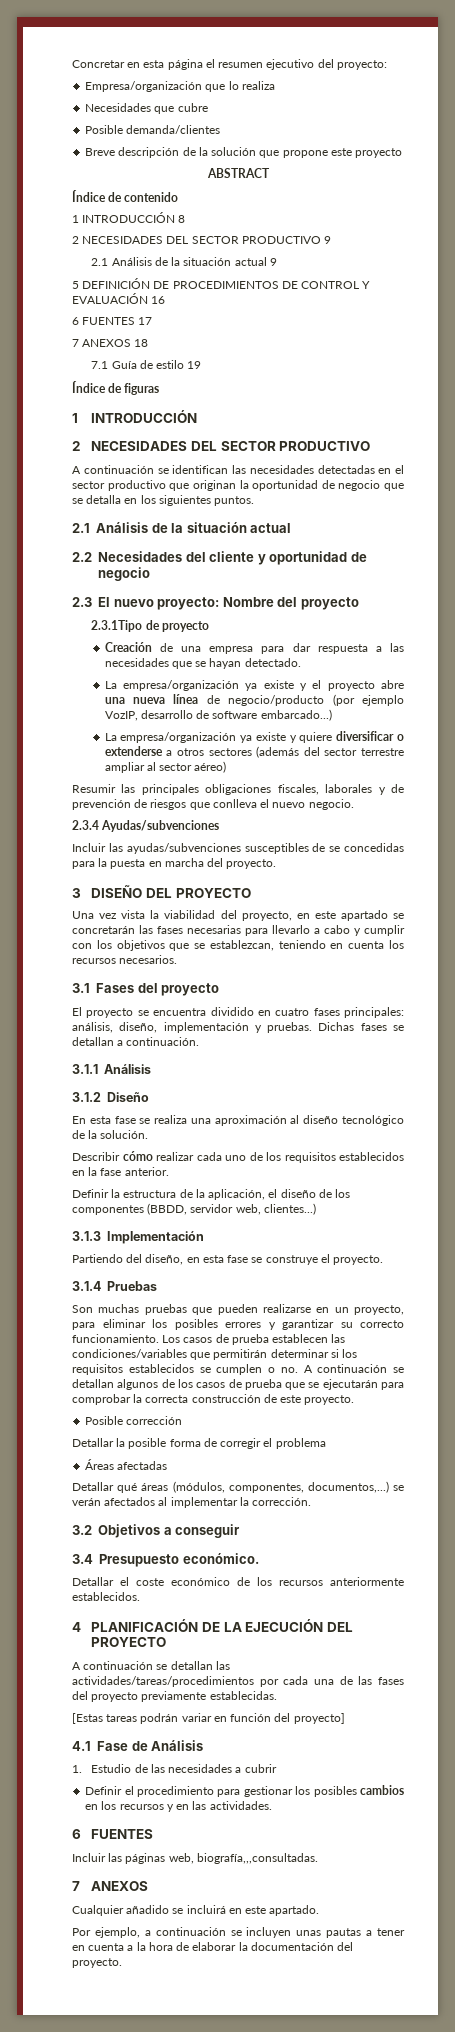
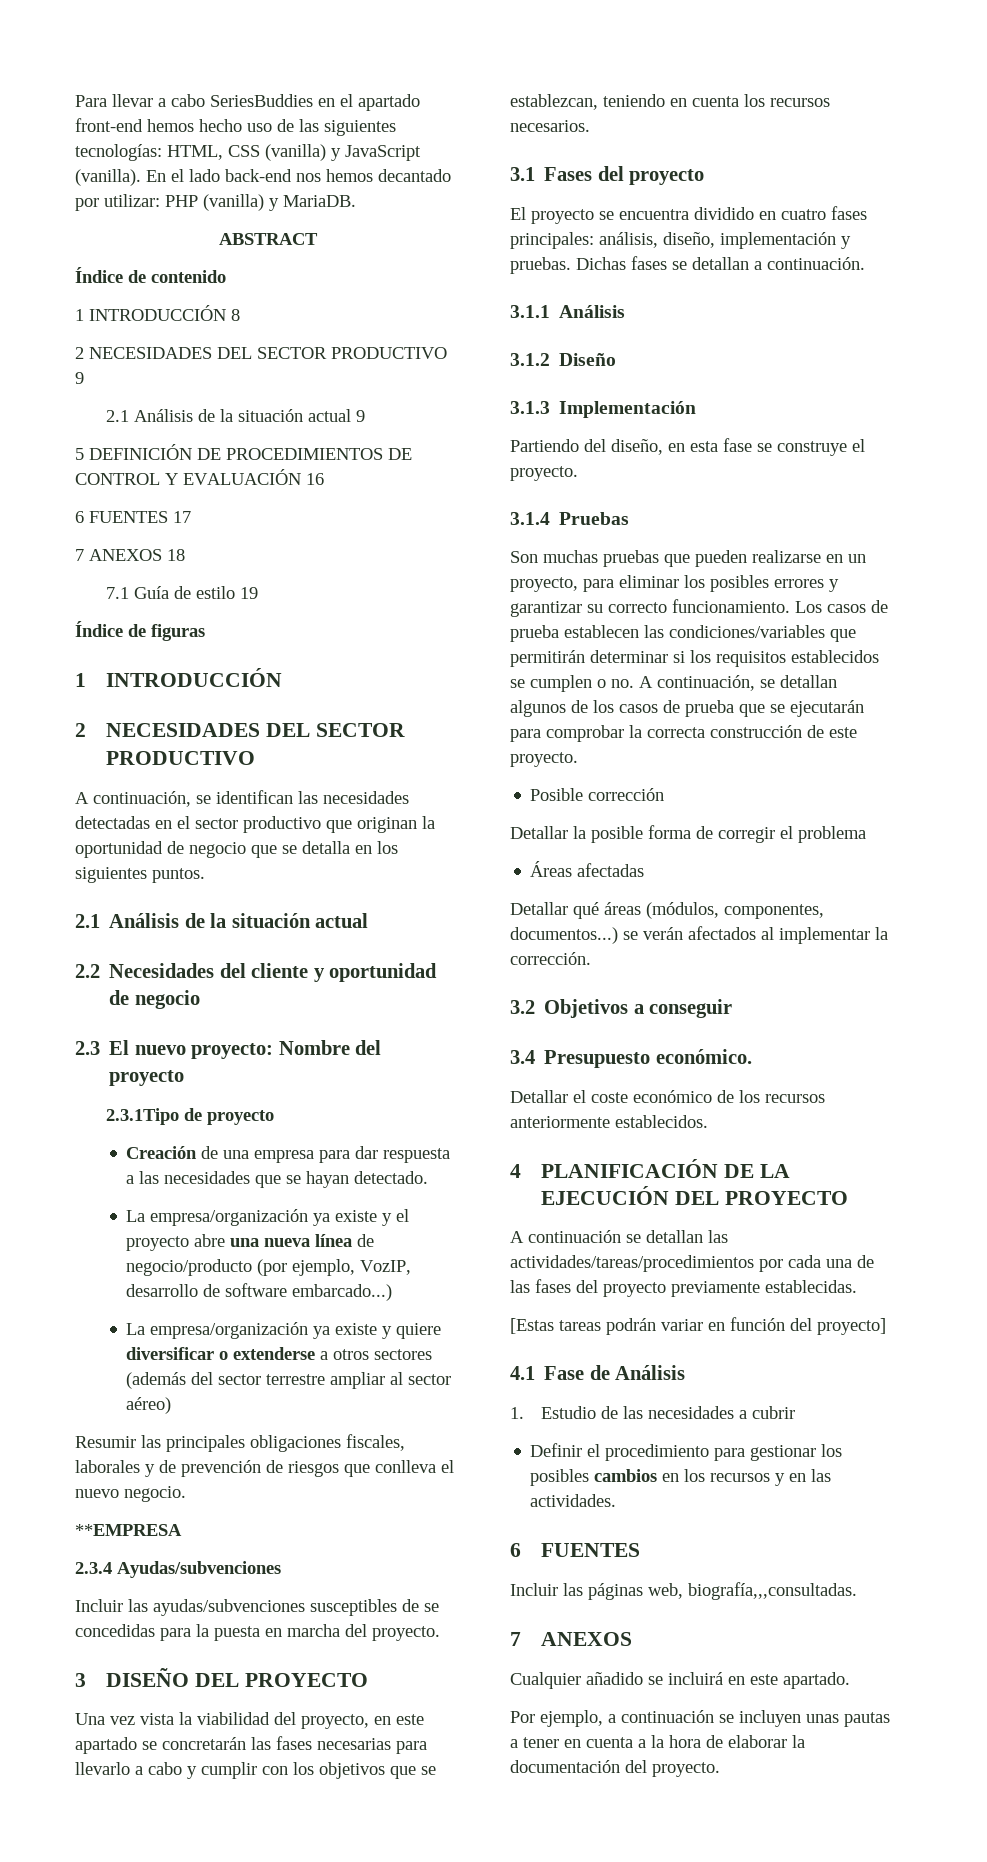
[72,59,387,70] [85,81,275,92] [85,103,208,114] [85,125,221,134] [85,147,403,158] Concretar en esta página el resumen ejecutivo del proyecto: // Empresa/organización que lo realiza // Necesidades que cubre // Posible demanda/clientes // Breve descripción de la solución que propone este proyecto -> [75,94,420,111] [75,118,396,136] [75,144,421,161] [75,169,451,186] [75,194,356,211] Para llevar a cabo SeriesBuddies en el apartado front-end hemos hecho uso de las siguientes tecnologías: HTML, CSS (vanilla) y JavaScript (vanilla). En el lado back-end nos hemos decantado por utilizar: PHP (vanilla) y MariaDB.
[83,465,154,474] continuación -> [93,791,191,807] continuación,
[362,695,404,706] ejemplo -> [292,1259,356,1276] ejemplo,
(354, 804) none -> [75,1524,182,1536] // **EMPRESA
[72,1115,404,1126] [72,1130,149,1139] [72,1151,404,1163] [72,1167,169,1176] [72,1189,351,1200] [72,1203,316,1215] // En esta fase se realiza una aproximación al diseño tecnológico de la solución. // Describir cómo realizar cada uno de los requisitos establecidos en la fase anterior. // Definir la estructura de la aplicación, el diseño de los componentes (BBDD, servidor web, clientes...) -> (617, 359) none
[317,1364,388,1373] continuación -> [657,675,755,691] continuación,
[307,1481,389,1493] documentos,...) -> [510,927,618,944] documentos...)

